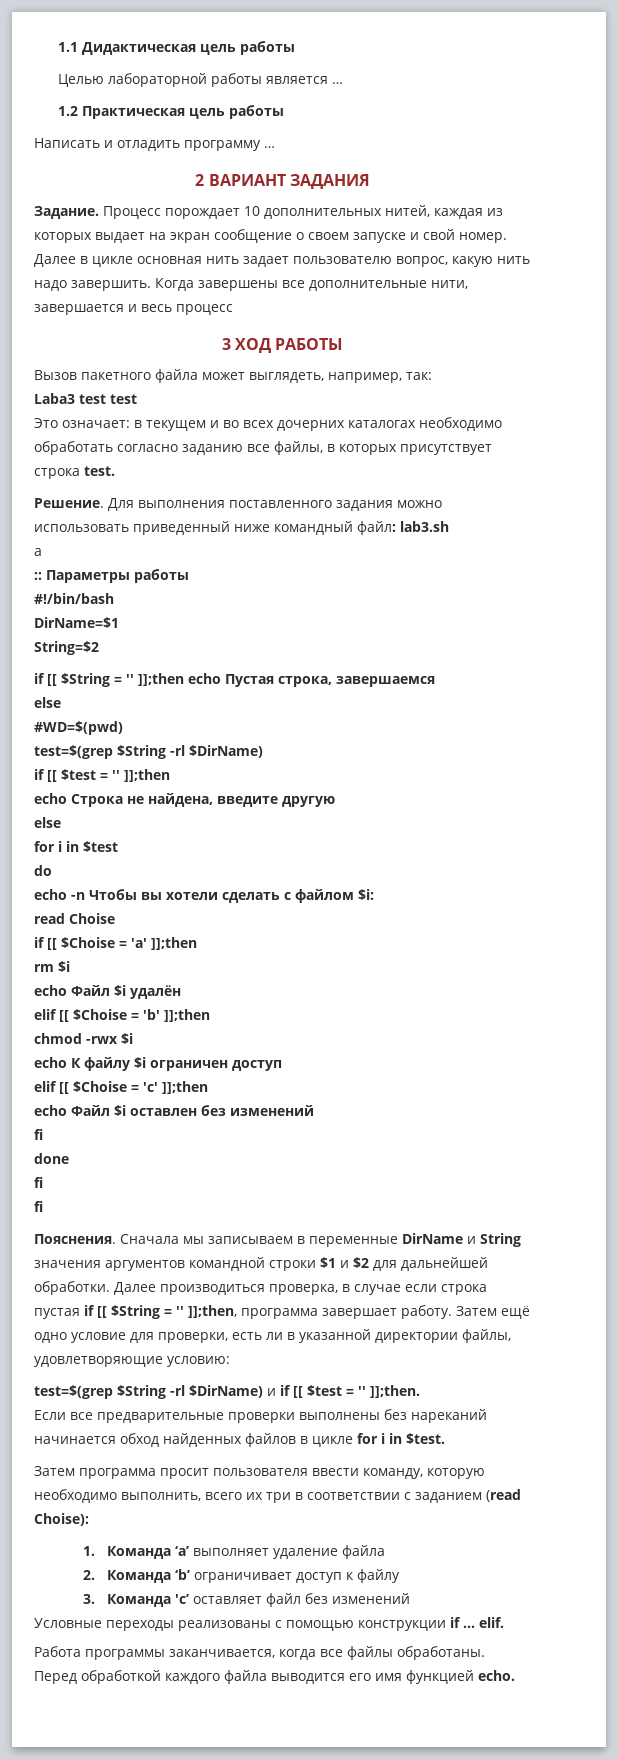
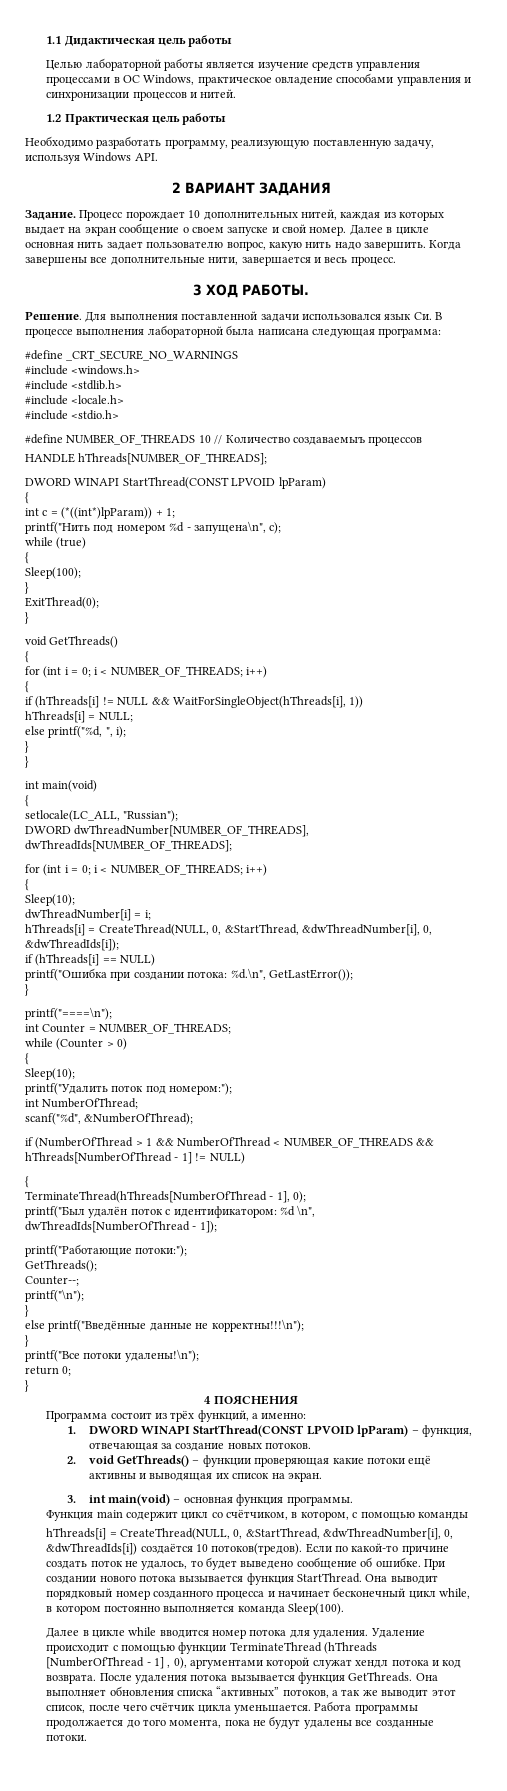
[332,82,344,84] [58,105,285,119] [34,138,275,151] … // 1.2 Практическая цель работы // Написать и отладить программу … -> [257,61,421,71] [46,73,472,86] [46,89,237,101] [46,113,227,125] [25,136,434,149] [25,152,158,164] изучение средств управления процессами в ОС Windows, практическое овладение способами управления и синхронизации процессов и нитей. // 1.2 Практическая цель работы // Необходимо разработать программу, реализующую поставленную задачу, используя Windows API.
[176,304,233,315] процесс -> [350,256,396,266] процесс.
[275,338,344,350] [34,369,432,383] [34,393,137,404] [34,417,502,431] [34,441,492,455] [34,466,115,479] [34,498,442,511] [34,521,449,535] [34,548,42,556] [34,569,189,583] [34,593,114,604] [34,617,119,628] [34,641,99,655] [34,673,435,687] [34,697,61,708] [34,721,123,735] [34,745,263,759] [34,769,170,782] [34,793,335,807] [34,817,61,828] [34,841,118,852] [34,865,52,876] [34,889,374,903] [34,913,115,924] [34,937,197,950] [34,961,70,972] [34,985,181,999] [34,1009,210,1022] [34,1033,133,1044] [34,1057,282,1071] [34,1081,208,1094] [34,1105,314,1116] [34,1129,43,1140] [34,1153,69,1164] [34,1177,43,1188] [34,1201,43,1212] [34,1233,521,1247] [34,1257,488,1271] [34,1281,487,1295] [34,1305,530,1319] [34,1329,511,1343] [34,1356,230,1367] [34,1385,420,1399] [34,1409,487,1423] [34,1433,445,1447] [34,1466,485,1479] [34,1489,521,1503] [34,1513,89,1526] [82,1545,385,1559] [82,1569,400,1583] [82,1593,410,1607] [34,1617,504,1631] [34,1646,485,1660] [34,1670,515,1684] РАБОТЫ // Вызов пакетного файла может выглядеть, например, так: // Laba3 test test // Это означает: в текущем и во всех дочерних каталогах необходимо обработать согласно заданию все файлы, в которых присутствует строка test. // Решение. Для выполнения поставленного задания можно использовать приведенный ниже командный файл: lab3.sh // a // :: Параметры работы // #!/bin/bash // DirName=$1 // String=$2 // if [[ $String = '' ]];then echo Пустая строка, завершаемся // else // #WD=$(pwd) // test=$(grep $String -rl $DirName) // if [[ $test = '' ]];then // echo Строка не найдена, введите другую // else // for i in $test // do // echo -n Чтобы вы хотели сделать с файлом $i: // read Choise // if [[ $Choise = 'a' ]];then // rm $i // echo Файл $i удалён // elif [[ $Choise = 'b' ]];then // chmod -rwx $i // echo К файлу $i ограничен доступ // elif [[ $Choise = 'c' ]];then // echo Файл $i оставлен без изменений // fi // done // fi // fi // Пояснения. Сначала мы записываем в переменные DirName и String значения аргументов командной строки $1 и $2 для дальнейшей обработки. Далее производиться проверка, в случае если строка пустая if [[ $String = '' ]];then, программа завершает работу. Затем ещё одно условие для проверки, есть ли в указанной директории файлы, удовлетворяющие условию: // test=$(grep $String -rl $DirName) и if [[ $test = '' ]];then. // Если все предварительные проверки выполнены без нареканий начинается обход найденных файлов в цикле for i in $test. // Затем программа просит пользователя ввести команду, которую необходимо выполнить, всего их три в соответствии с заданием (read Choise): // 1. Команда ‘a’ выполняет удаление файла // 2. Команда ‘b’ ограничивает доступ к файлу // 3. Команда 'c’ оставляет файл без изменений // Условные переходы реализованы с помощью конструкции if … elif. // Работа программы заканчивается, когда все файлы обработаны. Перед обработкой каждого файла выводится его имя функцией echo. -> [242,284,309,296] [25,311,442,322] [25,325,442,338] [25,350,239,361] [25,365,141,375] [25,380,123,390] [25,395,125,405] [25,410,120,420] [25,434,423,446] [25,453,268,465] [25,477,326,489] [25,492,29,504] [25,507,175,519] [25,521,282,534] [25,537,87,549] [25,552,29,564] [25,567,81,579] [25,582,29,594] [25,597,99,609] [25,612,29,624] [25,636,119,648] [25,651,29,663] [25,666,267,678] [25,681,29,693] [25,696,364,708] [25,711,133,723] [25,726,127,738] [25,741,29,753] [25,756,29,768] [25,780,98,792] [25,795,29,807] [25,810,179,822] [25,825,310,837] [25,840,232,852] [25,864,267,876] [25,879,29,891] [25,894,75,906] [25,909,151,921] [25,924,433,936] [25,939,119,951] [25,954,156,966] [25,968,353,981] [25,984,29,996] [25,1007,112,1020] [25,1023,232,1034] [25,1038,128,1050] [25,1053,29,1065] [25,1068,75,1080] [25,1083,233,1095] [25,1098,139,1109] [25,1113,194,1125] [25,1137,434,1149] [25,1152,245,1164] [25,1176,29,1188] [25,1191,307,1203] [25,1205,316,1218] [25,1221,217,1233] [25,1244,188,1257] [25,1260,97,1272] [25,1276,79,1286] [25,1289,84,1302] [25,1305,29,1317] [25,1319,304,1332] [25,1335,29,1347] [25,1349,199,1362] [25,1366,72,1376] [25,1380,29,1392] [204,1395,298,1405] [46,1410,307,1422] [67,1425,472,1437] [88,1442,312,1451] [67,1455,432,1467] [88,1472,322,1482] [67,1494,353,1506] [46,1509,468,1521] [46,1528,454,1540] [46,1543,449,1555] [46,1557,445,1570] [46,1573,438,1585] [46,1587,471,1600] [46,1603,345,1615] [46,1627,425,1639] [46,1642,378,1654] [46,1657,462,1669] [46,1672,438,1684] [46,1686,456,1698] [46,1701,418,1714] [46,1716,434,1729] [46,1734,88,1741] РАБОТЫ. // Решение. Для выполнения поставленной задачи использовался язык Си. В процессе выполнения лабораторной была написана следующая программа: // #define _CRT_SECURE_NO_WARNINGS // #include <windows.h> // #include <stdlib.h> // #include <locale.h> // #include <stdio.h> // #define NUMBER_OF_THREADS 10 // Количество создаваемыъ процессов // HANDLE hThreads[NUMBER_OF_THREADS]; // DWORD WINAPI StartThread(CONST LPVOID lpParam) // { // int c = (*((int*)lpParam)) + 1; // printf("Нить под номером %d - запущена\n", c); // while (true) // { // Sleep(100); // } // ExitThread(0); // } // void GetThreads() // { // for (int i = 0; i < NUMBER_OF_THREADS; i++) // { // if (hThreads[i] != NULL && WaitForSingleObject(hThreads[i], 1)) // hThreads[i] = NULL; // else printf("%d, ", i); // } // } // int main(void) // { // setlocale(LC_ALL, "Russian"); // DWORD dwThreadNumber[NUMBER_OF_THREADS], dwThreadIds[NUMBER_OF_THREADS]; // for (int i = 0; i < NUMBER_OF_THREADS; i++) // { // Sleep(10); // dwThreadNumber[i] = i; // hThreads[i] = CreateThread(NULL, 0, &StartThread, &dwThreadNumber[i], 0, &dwThreadIds[i]); // if (hThreads[i] == NULL) // printf("Ошибка при создании потока: %d.\n", GetLastError()); // } // printf("====\n"); // int Counter = NUMBER_OF_THREADS; // while (Counter > 0) // { // Sleep(10); // printf("Удалить поток под номером:"); // int NumberOfThread; // scanf("%d", &NumberOfThread); // if (NumberOfThread > 1 && NumberOfThread < NUMBER_OF_THREADS && hThreads[NumberOfThread - 1] != NULL) // { // TerminateThread(hThreads[NumberOfThread - 1], 0); // printf("Был удалён поток c идентификатором: %d \n", dwThreadIds[NumberOfThread - 1]); // printf("Работающие потоки:"); // GetThreads(); // Counter--; // printf("\n"); // } // else printf("Введённые данные не корректны!!!\n"); // } // printf("Все потоки удалены!\n"); // return 0; // } // 4 ПОЯСНЕНИЯ // Программа состоит из трёх функций, а именно: // 1. DWORD WINAPI StartThread(CONST LPVOID lpParam) – функция, отвечающая за создание новых потоков. // 2. void GetThreads() – функции проверяющая какие потоки ещё активны и выводящая их список на экран. // 3. int main(void) – основная функция программы. // Функция main содержит цикл со счётчиком, в котором, с помощью команды // hThreads[i] = CreateThread(NULL, 0, &StartThread, &dwThreadNumber[i], 0, &dwThreadIds[i]) создаётся 10 потоков(тредов). Если по какой-то причине создать поток не удалось, то будет выведено сообщение об ошибке. При создании нового потока вызывается функция StartThread. Она выводит порядковый номер созданного процесса и начинает бесконечный цикл while, в котором постоянно выполняется команда Sleep(100). // Далее в цикле while вводится номер потока для удаления. Удаление происходит с помощью функции TerminateThread (hThreads [NumberOfThread - 1] , 0), аргументами которой служат хендл потока и код возврата. После удаления потока вызывается функция GetThreads. Она выполняет обновления списка “активных” потоков, а так же выводит этот список, после чего счётчик цикла уменьшается. Работа программы продолжается до того момента, пока не будут удалены все созданные потоки.

